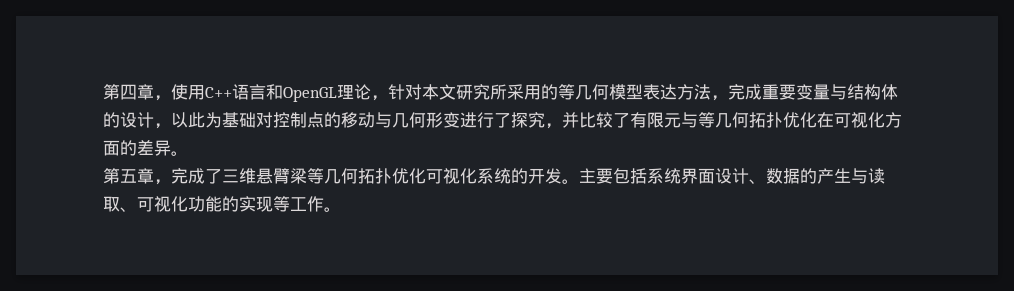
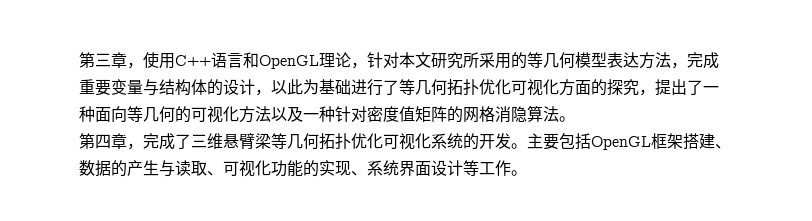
[103,84,137,100] 第四 -> [79,52,111,68] 第三
[256,112,834,129] 对控制点的移动与几何形变进行了探究，并比较了有限元与等几何拓扑优化在 -> [351,79,511,96] 进行了等几何拓扑优化
[137,140,171,156] 差异 -> [607,79,719,96] [79,105,559,123] 探究，提出了一种面向等几何的可视化方法以及一种针对密度值矩阵的网格消隐算法
[120,169,137,183] 五 -> [95,134,111,149] 四
[647,168,749,184] 系统界面设计 -> [591,133,715,150] OpenGL框架搭建
(273, 204) none -> [351,160,463,176] 、系统界面设计

